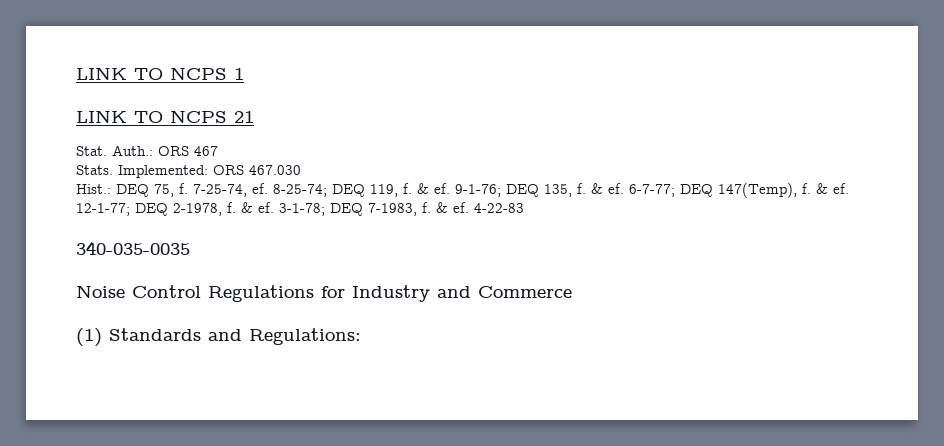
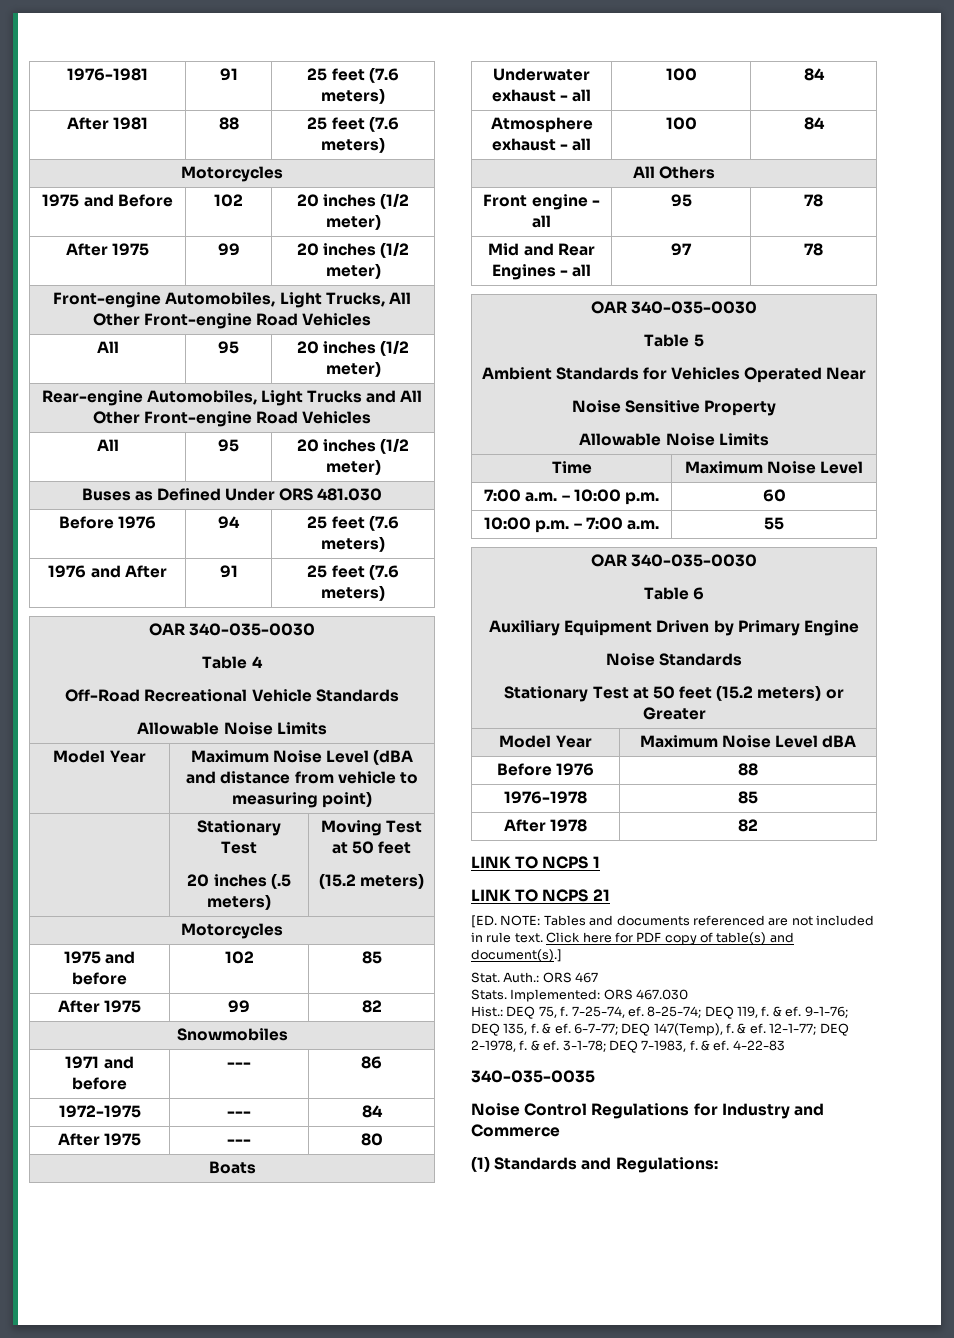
(76, 73) none -> [67,68,148,81] [219,68,238,81] [307,67,399,83] [321,88,386,104] [66,117,149,130] [218,117,239,130] [307,116,399,132] [321,137,386,153] [181,166,283,182] [42,194,173,207] [214,194,243,207] [296,193,410,209] [325,214,381,230] [65,243,150,256] [217,243,240,256] [296,242,410,258] [325,263,381,279] [53,292,411,308] [92,313,372,329] [96,341,119,353] [218,341,239,354] [296,340,410,356] [325,361,381,377] [41,390,423,406] [92,411,372,427] [96,439,119,451] [218,439,239,452] [296,438,410,454] [325,459,381,475] [81,488,383,501] [58,516,157,529] [218,516,240,529] [307,515,399,531] [321,536,386,552] [48,565,167,578] [219,565,238,578] [307,564,399,580] [321,585,386,601] [148,623,316,636] [202,656,263,669] [65,689,399,702] [137,722,327,735] [53,750,146,763] [190,749,414,765] [186,771,418,784] [231,791,373,808] [197,820,281,836] [221,841,257,854] [187,873,291,889] [207,894,271,910] [320,820,423,836] [331,841,412,854] [318,873,425,889] [181,923,283,939] [63,951,136,964] [72,972,127,985] [224,951,254,964] [361,951,382,964] [57,1000,142,1013] [228,1000,250,1013] [361,1000,382,1013] [176,1028,288,1041] [65,1056,134,1069] [72,1077,127,1090] [227,1062,251,1068] [361,1056,382,1069] [58,1105,141,1118] [227,1111,251,1117] [361,1105,383,1118] [57,1133,142,1146] [227,1139,251,1145] [360,1133,383,1146] [208,1161,256,1174] [493,68,590,81] [491,89,592,102] [665,68,697,81] [803,68,825,81] [490,117,593,133] [491,138,592,151] [665,117,697,130] [803,117,825,130] [632,166,716,179] [483,194,600,210] [532,215,551,228] [670,194,692,207] [804,194,823,207] [488,243,595,256] [491,264,592,280] [671,243,692,256] [804,243,823,256] [590,301,758,314] [644,334,704,347] [481,367,867,383] [571,400,777,416] [579,433,769,446] [551,461,592,474] [684,461,864,474] [484,489,659,505] [762,489,786,502] [484,517,659,533] [764,517,784,530] [590,554,758,567] [643,587,705,600] [489,620,859,636] [605,653,743,666] [504,685,844,702] [642,707,706,720] [499,735,592,748] [639,735,857,748] [496,763,595,776] [738,763,758,776] [504,791,587,804] [738,791,758,804] [503,819,588,832] [738,819,758,832] 1976-1981 | 91 | 25 feet (7.6 meters) // After 1981 | 88 | 25 feet (7.6 meters) // Motorcycles // 1975 and Before | 102 | 20 inches (1/2 meter) // After 1975 | 99 | 20 inches (1/2 meter) // Front-engine Automobiles, Light Trucks, All Other Front-engine Road Vehicles // All | 95 | 20 inches (1/2 meter) // Rear-engine Automobiles, Light Trucks and All Other Front-engine Road Vehicles // All | 95 | 20 inches (1/2 meter) // Buses as Defined Under ORS 481.030 // Before 1976 | 94 | 25 feet (7.6 meters) // 1976 and After | 91 | 25 feet (7.6 meters) // OAR 340-035-0030 // Table 4 // Off-Road Recreational Vehicle Standards // Allowable Noise Limits // Model Year | Maximum Noise Level (dBA and distance from vehicle to measuring point) // | Stationary Test // 20 inches (.5 meters) | Moving Test at 50 feet // (15.2 meters) // Motorcycles // 1975 and before | 102 | 85 // After 1975 | 99 | 82 // Snowmobiles // 1971 and before | --- | 86 // 1972-1975 | --- | 84 // After 1975 | --- | 80 // Boats // Underwater exhaust - all | 100 | 84 // Atmosphere exhaust - all | 100 | 84 // All Others // Front engine - all | 95 | 78 // Mid and Rear Engines - all | 97 | 78 // OAR 340-035-0030 // Table 5 // Ambient Standards for Vehicles Operated Near // Noise Sensitive Property // Allowable Noise Limits // Time | Maximum Noise Level // 7:00 a.m. – 10:00 p.m. | 60 // 10:00 p.m. – 7:00 a.m. | 55 // OAR 340-035-0030 // Table 6 // Auxiliary Equipment Driven by Primary Engine // Noise Standards // Stationary Test at 50 feet (15.2 meters) or Greater // Model Year | Maximum Noise Level dBA // Before 1976 | 88 // 1976-1978 | 85 // After 1978 | 82 //
(254, 117) none -> [471,915,874,928] [471,932,794,945] [471,949,562,962] // [ED. NOTE: Tables and documents referenced are not included in rule text. Click here for PDF copy of table(s) and document(s).]

